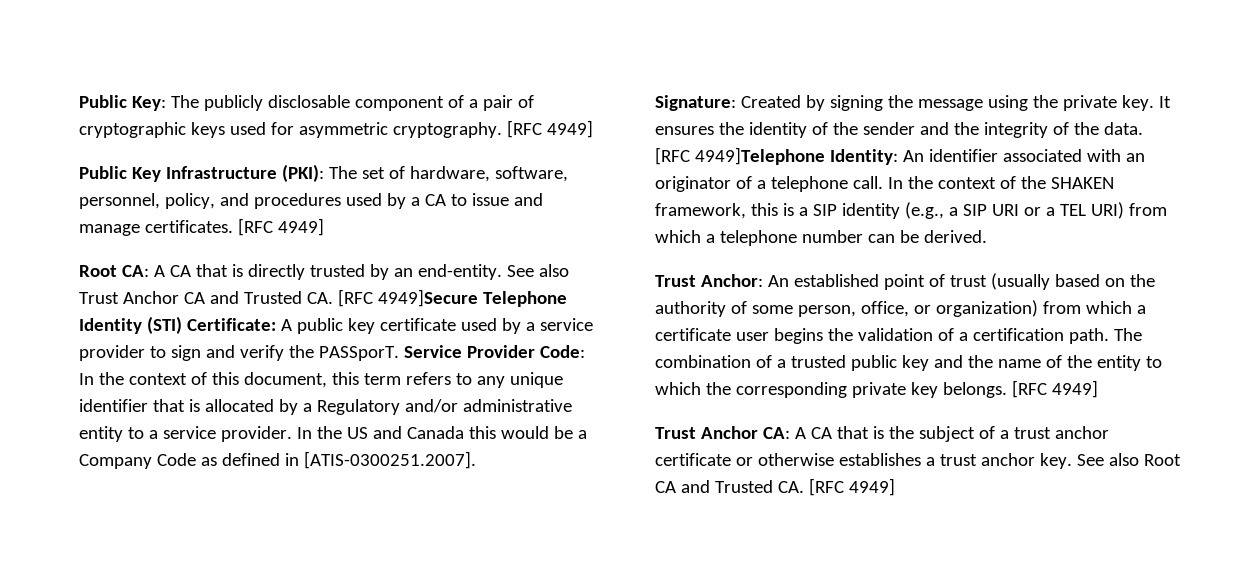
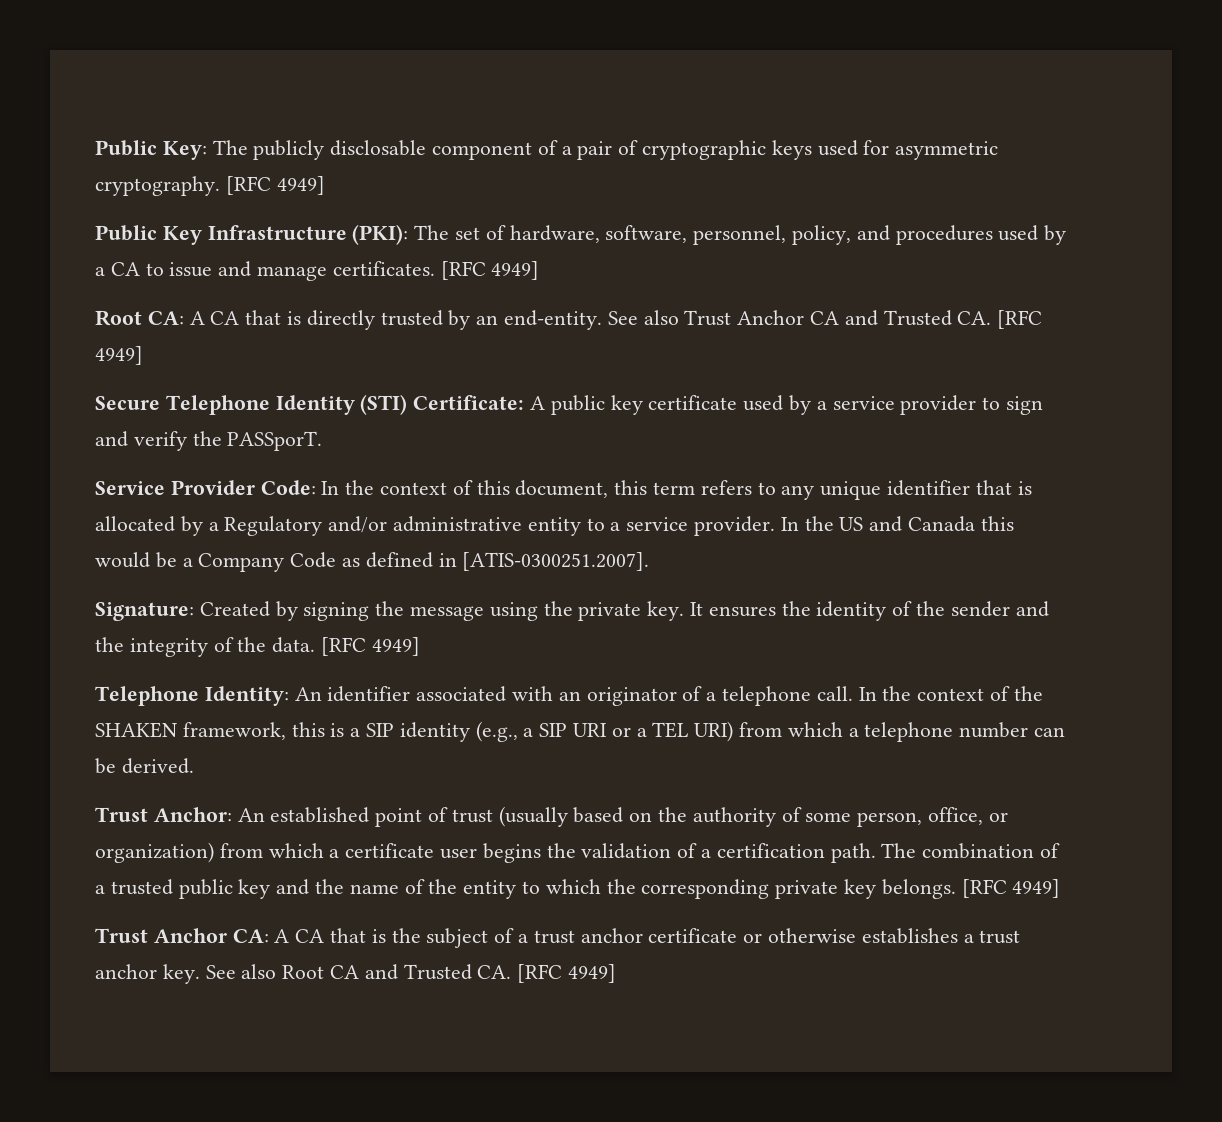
[377,289,478,307] 4949]Secure -> [95,346,143,365] [95,396,160,410] 4949] // Secure
(399, 353) none -> (323, 441) //
[694,147,825,165] 4949]Telephone -> [371,637,420,656] [95,686,199,706] 4949] // Telephone

